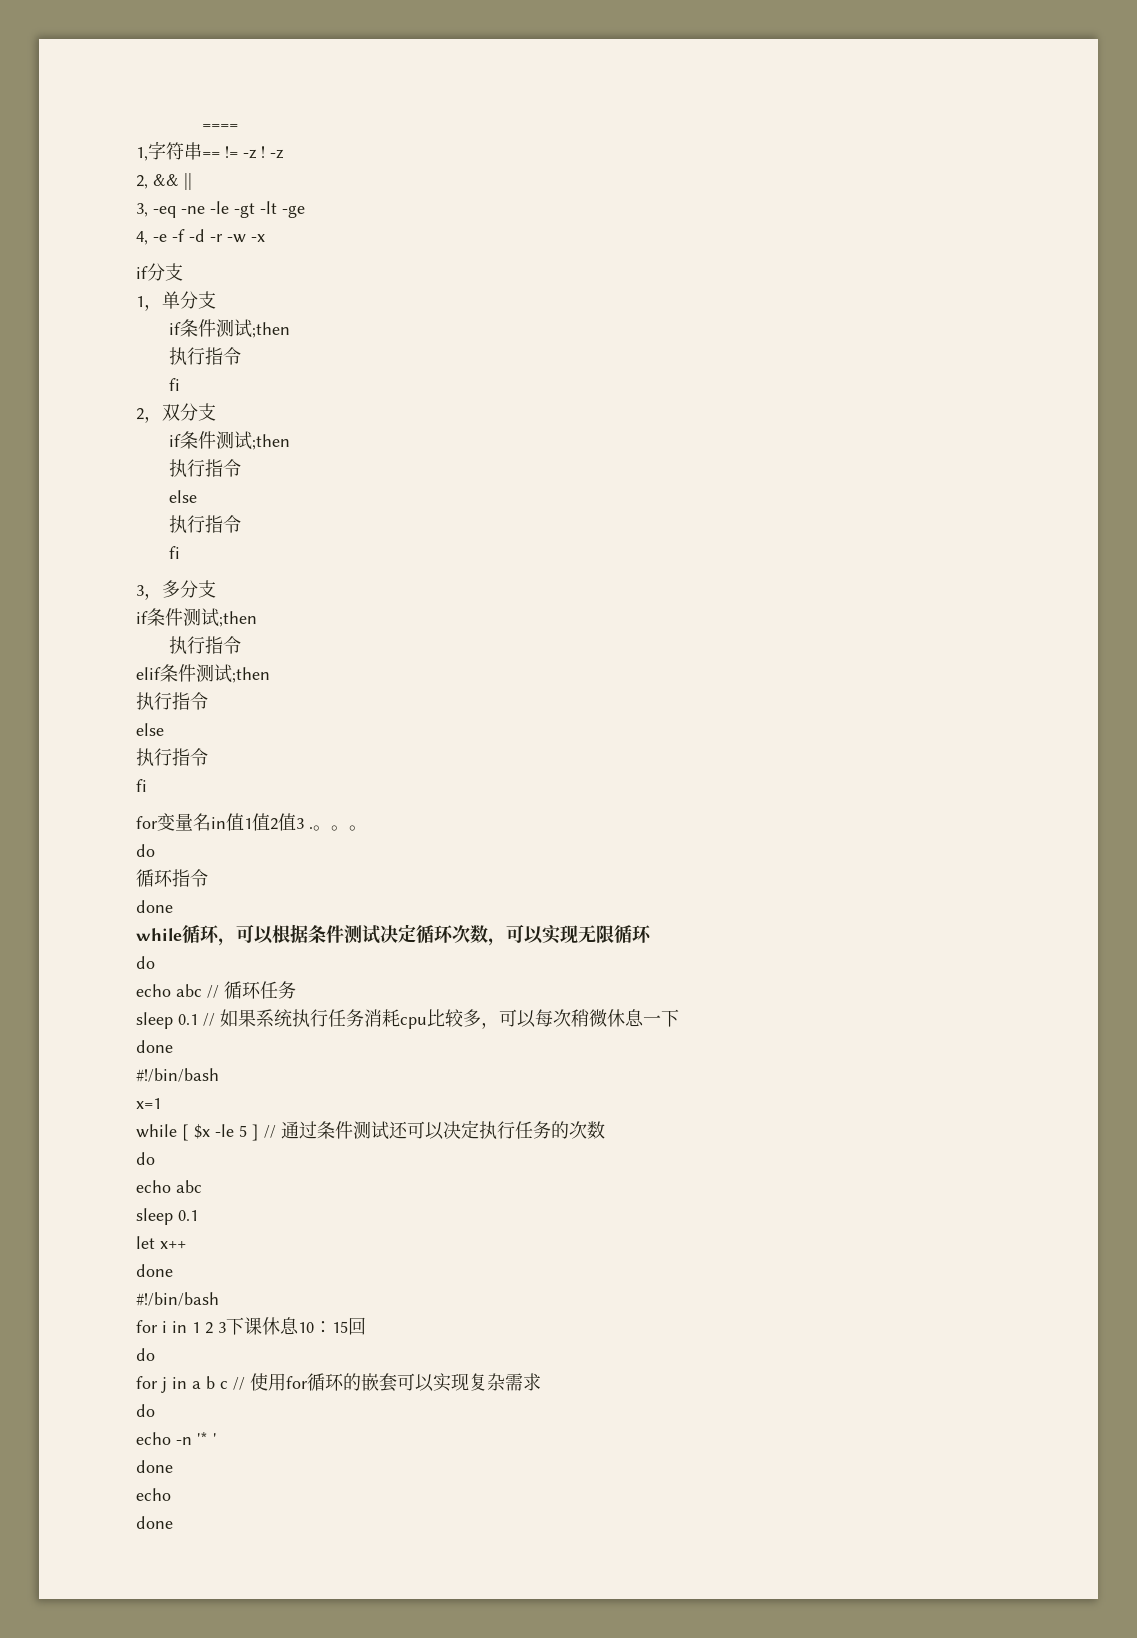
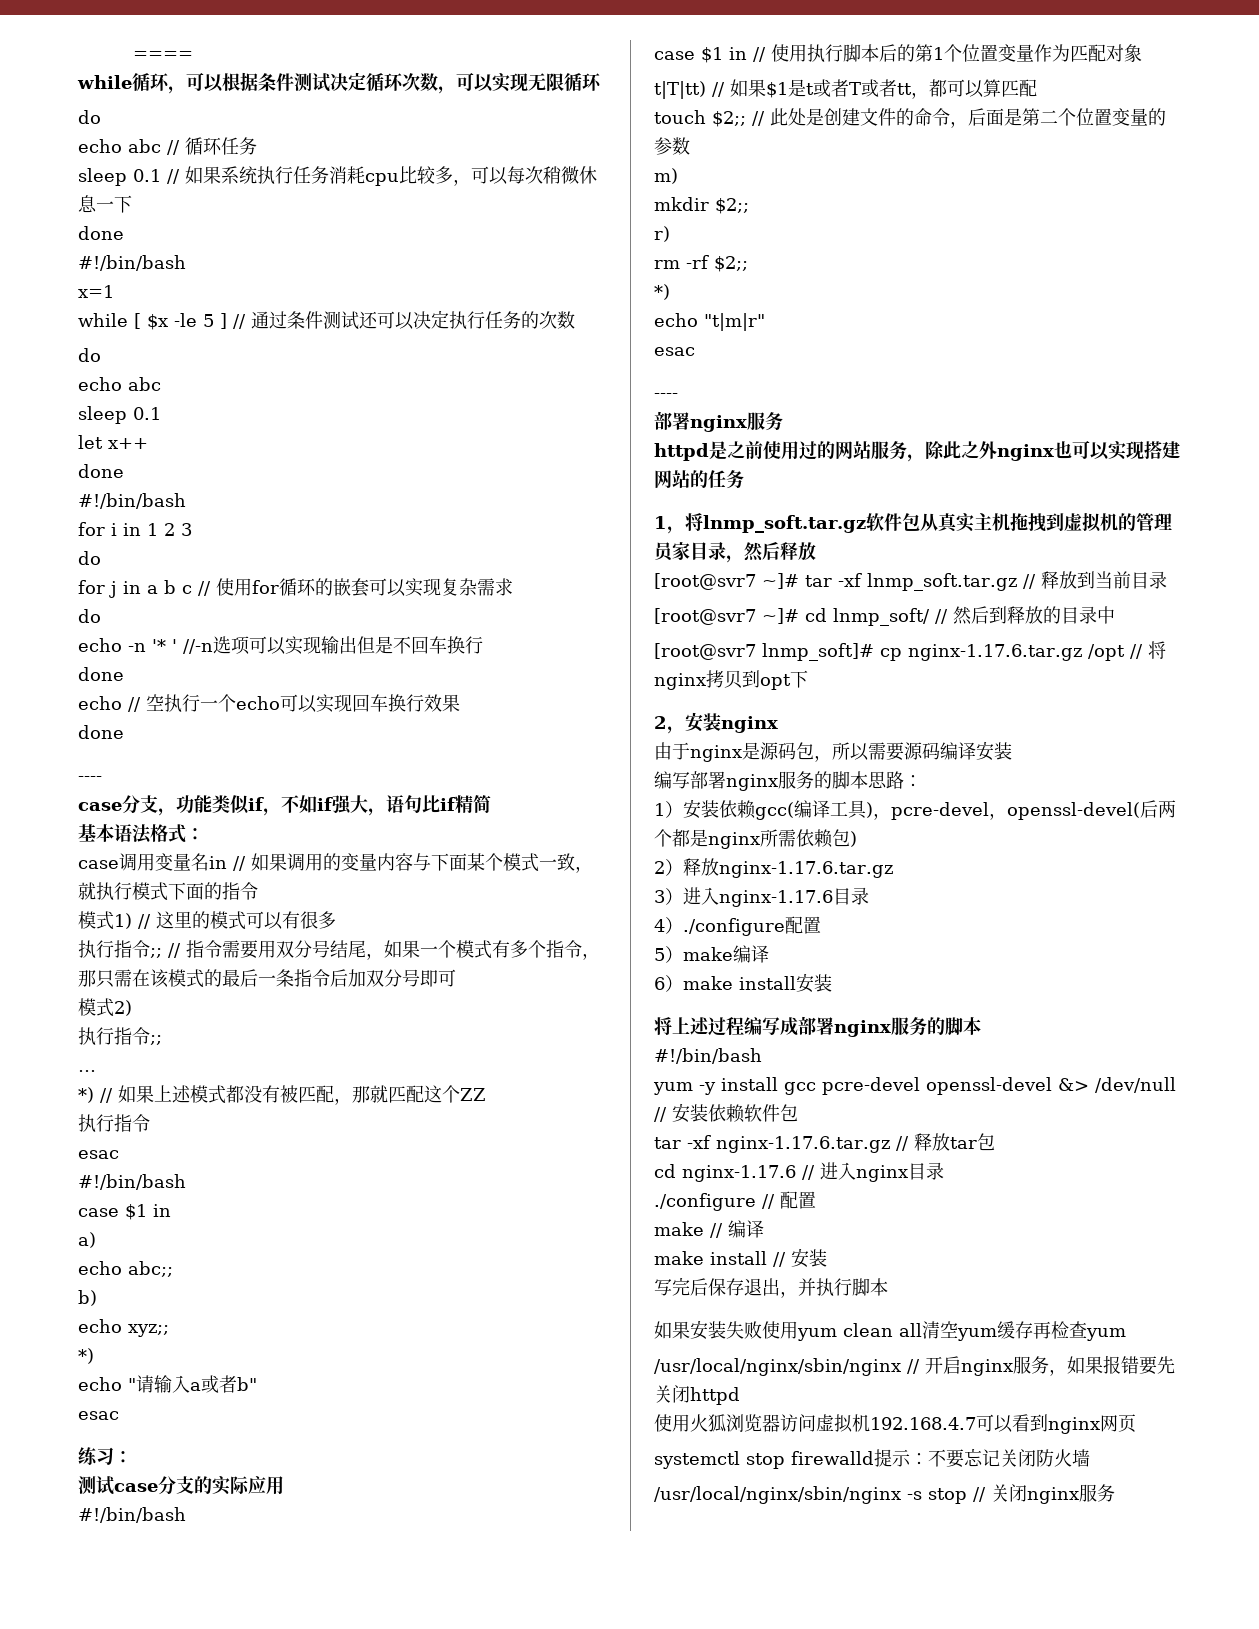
[136,141,284,161] [136,173,192,190] [136,201,305,218] [136,229,265,245] [136,263,183,281] [136,291,216,311] [169,319,291,338] [169,347,242,365] [169,378,181,391] [136,403,216,423] [169,431,291,450] [169,459,242,477] [169,490,198,503] [169,515,242,533] [169,546,181,559] [136,580,216,600] [136,608,257,627] [169,636,242,654] [136,664,270,683] [136,692,208,710] [136,723,164,736] [136,748,208,766] [136,779,147,792] [136,813,367,831] [136,844,155,857] [136,869,208,887] [136,900,173,913] // 1,字符串== != -z ! -z // 2, && || // 3, -eq -ne -le -gt -lt -ge // 4, -e -f -d -r -w -x // if分支 // 1，单分支 // if条件测试;then // 执行指令 // fi // 2，双分支 // if条件测试;then // 执行指令 // else // 执行指令 // fi // 3，多分支 // if条件测试;then // 执行指令 // elif条件测试;then // 执行指令 // else // 执行指令 // fi // for变量名in值1值2值3 .。。。 // do // 循环指令 // done -> (193, 55) none
[226,1317,366,1335] 下课休息10：15回 -> (192, 529) none
[136,1460,173,1473] [136,1488,171,1501] [136,1516,173,1529] // done // echo // done -> [183,636,483,655] [78,667,124,681] [78,694,460,713] [78,725,124,739] [78,776,102,782] [78,795,491,816] [78,824,204,844] [78,853,593,873] [78,882,258,901] [78,911,336,930] [78,940,600,960] [78,969,456,988] [78,998,132,1017] [78,1027,162,1045] [78,1070,96,1072] [78,1085,486,1105] [78,1114,150,1132] [78,1150,119,1159] [78,1174,186,1190] [78,1204,171,1220] [78,1232,96,1248] [78,1261,173,1277] [78,1290,97,1306] [78,1319,169,1337] [78,1348,94,1364] [78,1375,257,1393] [78,1411,119,1420] [78,1447,132,1465] [78,1476,284,1495] [78,1507,186,1523] [654,44,1142,63] [654,79,1037,99] [654,108,1166,128] [654,137,690,155] [654,168,678,184] [654,197,749,214] [654,226,670,242] [654,255,748,272] [654,284,670,300] [654,313,765,331] [654,347,695,356] [654,393,678,399] [654,411,783,432] [654,440,1180,462] [654,470,744,489] [654,513,1172,534] [654,542,816,563] [654,571,1167,591] [654,606,1115,626] [654,641,1166,661] [654,670,808,690] [654,712,778,734] [654,741,1012,762] [654,771,922,791] [654,799,1176,820] [654,829,857,849] [654,858,893,878] [654,887,869,907] [654,916,821,936] [654,945,769,963] [654,973,832,993] [654,1016,981,1037] [654,1048,762,1064] [653,1077,1176,1095] [654,1103,798,1123] [654,1133,995,1153] [654,1162,944,1182] [654,1191,816,1211] [654,1220,764,1238] [654,1248,827,1268] [654,1277,888,1298] [654,1320,1126,1341] [654,1355,1175,1376] [654,1385,740,1405] [654,1414,1136,1434] [654,1448,1090,1469] [654,1484,1115,1504] //-n选项可以实现输出但是不回车换行 // done // echo // 空执行一个echo可以实现回车换行效果 // done // ---- // case分支，功能类似if，不如if强大，语句比if精简 // 基本语法格式： // case调用变量名in // 如果调用的变量内容与下面某个模式一致，就执行模式下面的指令 // 模式1) // 这里的模式可以有很多 // 执行指令;; // 指令需要用双分号结尾，如果一个模式有多个指令，那只需在该模式的最后一条指令后加双分号即可 // 模式2) // 执行指令;; // … // *) // 如果上述模式都没有被匹配，那就匹配这个ZZ // 执行指令 // esac // #!/bin/bash // case $1 in // a) // echo abc;; // b) // echo xyz;; // *) // echo "请输入a或者b" // esac // 练习： // 测试case分支的实际应用 // #!/bin/bash // case $1 in // 使用执行脚本后的第1个位置变量作为匹配对象 // t|T|tt) // 如果$1是t或者T或者tt，都可以算匹配 // touch $2;; // 此处是创建文件的命令，后面是第二个位置变量的参数 // m) // mkdir $2;; // r) // rm -rf $2;; // *) // echo "t|m|r" // esac // ---- // 部署nginx服务 // httpd是之前使用过的网站服务，除此之外nginx也可以实现搭建网站的任务 // 1，将lnmp_soft.tar.gz软件包从真实主机拖拽到虚拟机的管理员家目录，然后释放 // [root@svr7 ~]# tar -xf lnmp_soft.tar.gz // 释放到当前目录 // [root@svr7 ~]# cd lnmp_soft/ // 然后到释放的目录中 // [root@svr7 lnmp_soft]# cp nginx-1.17.6.tar.gz /opt // 将nginx拷贝到opt下 // 2，安装nginx // 由于nginx是源码包，所以需要源码编译安装 // 编写部署nginx服务的脚本思路： // 1）安装依赖gcc(编译工具)，pcre-devel，openssl-devel(后两个都是nginx所需依赖包) // 2）释放nginx-1.17.6.tar.gz // 3）进入nginx-1.17.6目录 // 4）./configure配置 // 5）make编译 // 6）make install安装 // 将上述过程编写成部署nginx服务的脚本 // #!/bin/bash // yum -y install gcc pcre-devel openssl-devel &> /dev/null // 安装依赖软件包 // tar -xf nginx-1.17.6.tar.gz // 释放tar包 // cd nginx-1.17.6 // 进入nginx目录 // ./configure // 配置 // make // 编译 // make install // 安装 // 写完后保存退出，并执行脚本 // 如果安装失败使用yum clean all清空yum缓存再检查yum // /usr/local/nginx/sbin/nginx // 开启nginx服务，如果报错要先关闭httpd // 使用火狐浏览器访问虚拟机192.168.4.7可以看到nginx网页 // systemctl stop firewalld提示：不要忘记关闭防火墙 // /usr/local/nginx/sbin/nginx -s stop // 关闭nginx服务

